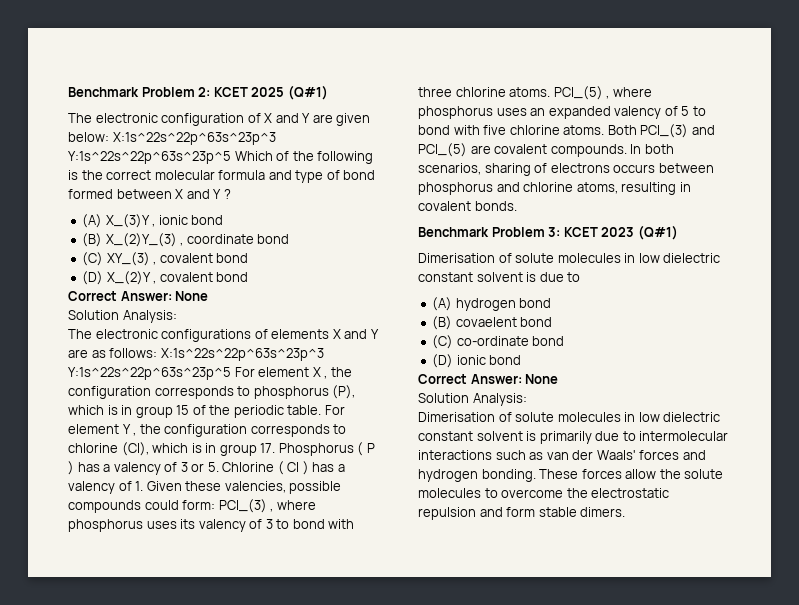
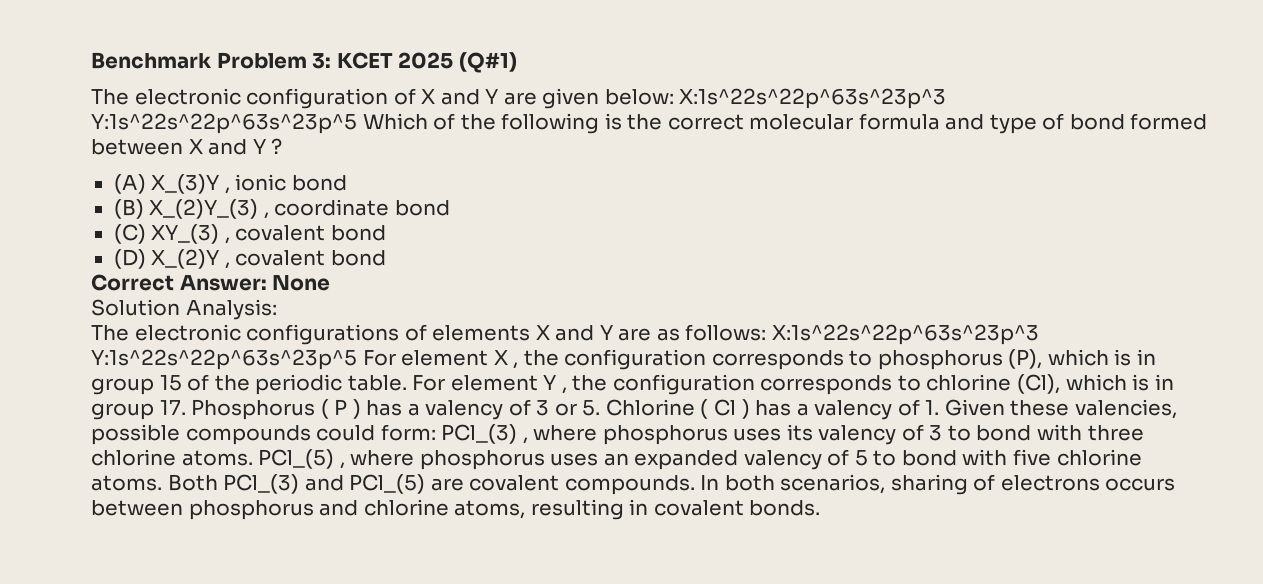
[68,87,211,97] Benchmark Problem 2: -> [91,52,332,69] Benchmark Problem 3:
[418,225,678,240] [418,253,721,263] [418,272,581,282] [432,297,552,311] [432,316,553,330] [432,335,565,349] [432,354,522,368] [418,374,559,384] [418,393,527,406] [418,412,721,422] [418,431,729,444] [418,450,706,460] [418,469,724,482] [418,488,670,498] [418,507,626,520] // Benchmark Problem 3: KCET 2023 (Q#1) // Dimerisation of solute molecules in low dielectric constant solvent is due to // (A) hydrogen bond // (B) covaelent bond // (C) co-ordinate bond // (D) ionic bond // Correct Answer: None // Solution Analysis: // Dimerisation of solute molecules in low dielectric constant solvent is primarily due to intermolecular interactions such as van der Waals' forces and hydrogen bonding. These forces allow the solute molecules to overcome the electrostatic repulsion and form stable dimers. -> (821, 508) none

